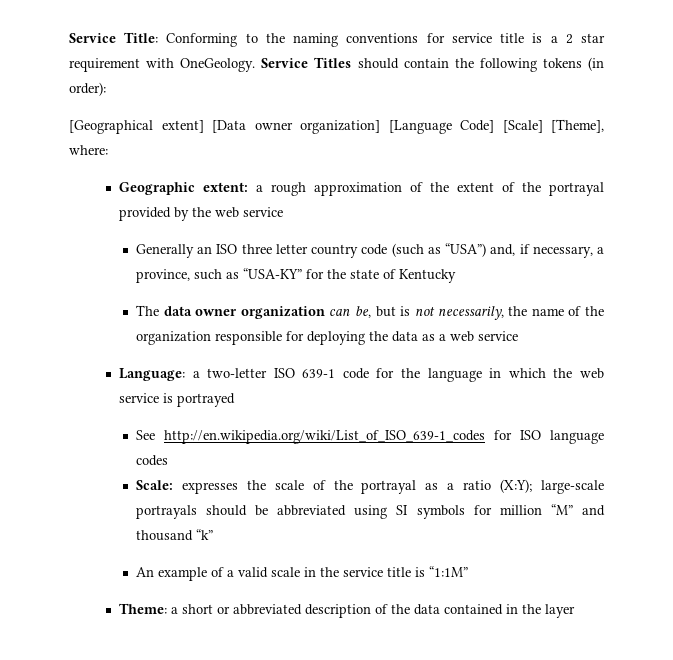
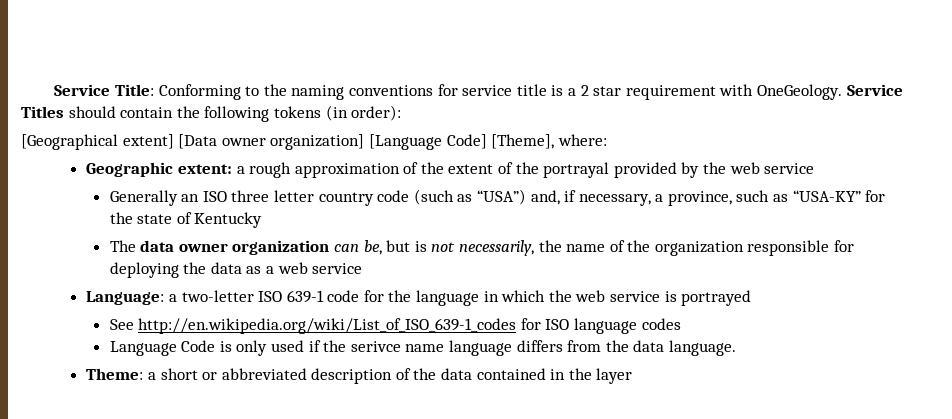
[502,120,543,133] [Scale] -> (487, 141) none
[135,479,605,494] [135,504,605,519] [135,529,213,541] [135,566,468,581] Scale: expresses the scale of the portrayal as a ratio (X:Y); large-scale portrayals should be abbreviated using SI symbols for million “M” and thousand “k” // An example of a valid scale in the service title is “1:1M” -> [109,340,736,356] Language Code is only used if the serivce name language differs from the data language.

